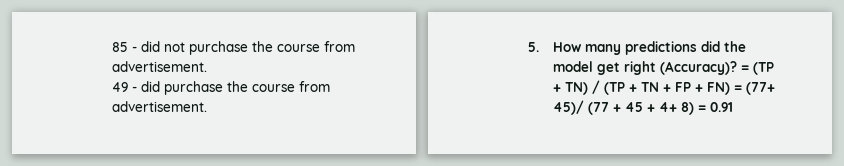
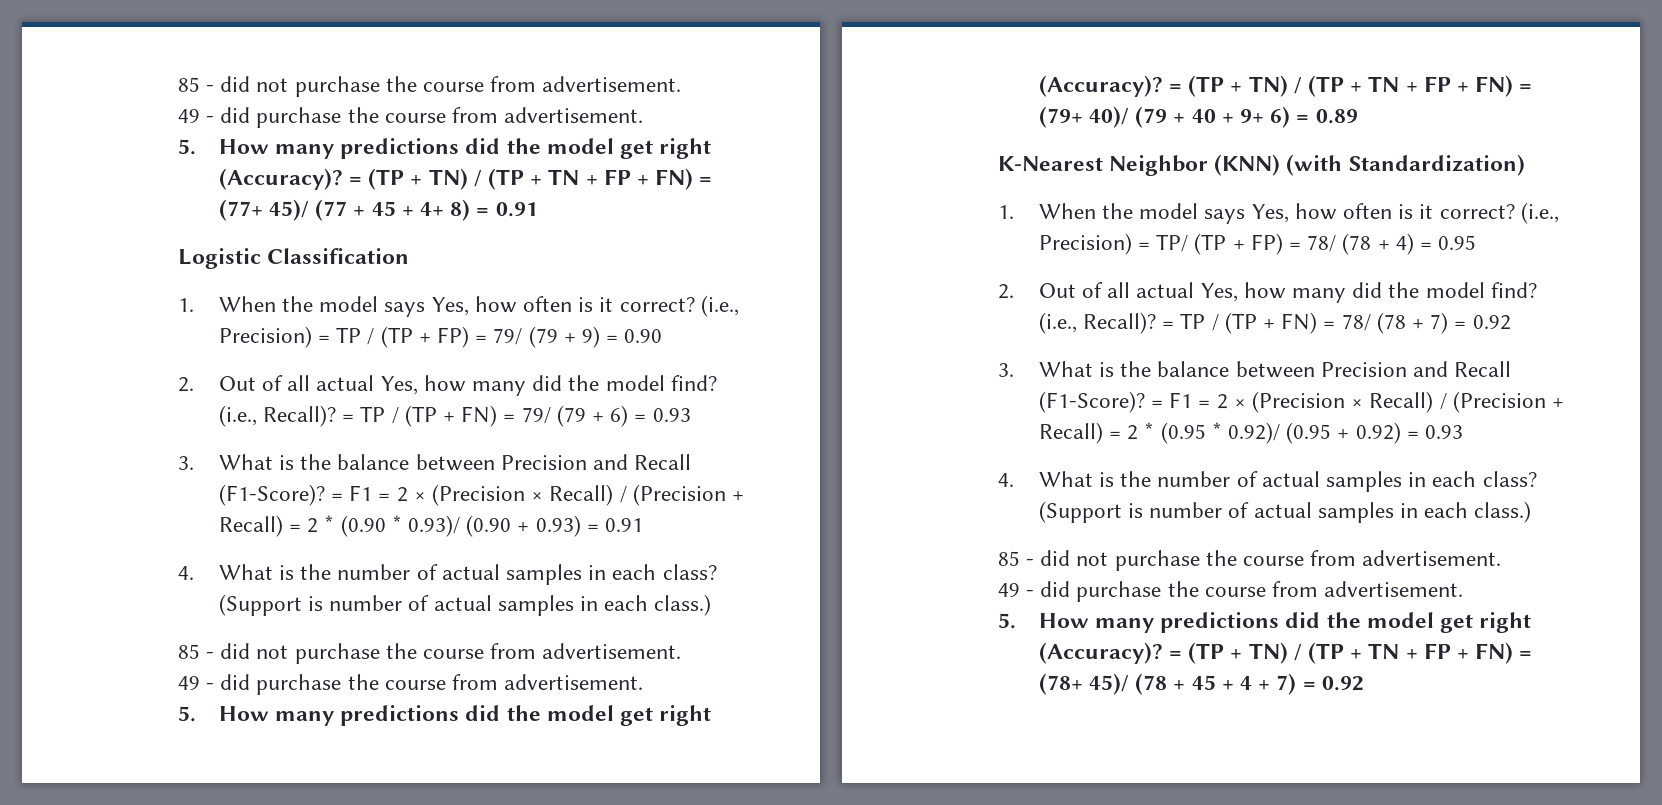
(733, 107) none -> [177,248,409,269] [177,295,739,317] [218,326,663,348] [177,375,717,396] [218,405,691,427] [177,454,692,471] [218,484,744,506] [218,515,643,537] [177,564,717,585] [218,594,712,616] [177,643,682,664] [177,674,644,695] [177,705,712,726] [1038,75,1533,97] [1038,106,1358,128] [997,154,1525,176] [997,202,1559,224] [1038,233,1477,255] [997,282,1537,303] [1038,312,1511,334] [997,361,1512,378] [1038,391,1564,413] [1038,422,1463,444] [997,471,1537,492] [1038,501,1532,523] [997,550,1502,571] [997,581,1464,602] [997,612,1532,633] [1038,642,1533,664] [1038,673,1364,695] // Logistic Classification // 1. When the model says Yes, how often is it correct? (i.e., Precision) = TP / (TP + FP) = 79/ (79 + 9) = 0.90 // 2. Out of all actual Yes, how many did the model find? (i.e., Recall)? = TP / (TP + FN) = 79/ (79 + 6) = 0.93 // 3. What is the balance between Precision and Recall (F1-Score)? = F1 = 2 × (Precision × Recall) / (Precision + Recall) = 2 * (0.90 * 0.93)/ (0.90 + 0.93) = 0.91 // 4. What is the number of actual samples in each class? (Support is number of actual samples in each class.) // 85 - did not purchase the course from advertisement. // 49 - did purchase the course from advertisement. // 5. How many predictions did the model get right (Accuracy)? = (TP + TN) / (TP + TN + FP + FN) = (79+ 40)/ (79 + 40 + 9+ 6) = 0.89 // K‑Nearest Neighbor (KNN) (with Standardization) // 1. When the model says Yes, how often is it correct? (i.e., Precision) = TP/ (TP + FP) = 78/ (78 + 4) = 0.95 // 2. Out of all actual Yes, how many did the model find? (i.e., Recall)? = TP / (TP + FN) = 78/ (78 + 7) = 0.92 // 3. What is the balance between Precision and Recall (F1-Score)? = F1 = 2 × (Precision × Recall) / (Precision + Recall) = 2 * (0.95 * 0.92)/ (0.95 + 0.92) = 0.93 // 4. What is the number of actual samples in each class? (Support is number of actual samples in each class.) // 85 - did not purchase the course from advertisement. // 49 - did purchase the course from advertisement. // 5. How many predictions did the model get right (Accuracy)? = (TP + TN) / (TP + TN + FP + FN) = (78+ 45)/ (78 + 45 + 4 + 7) = 0.92

